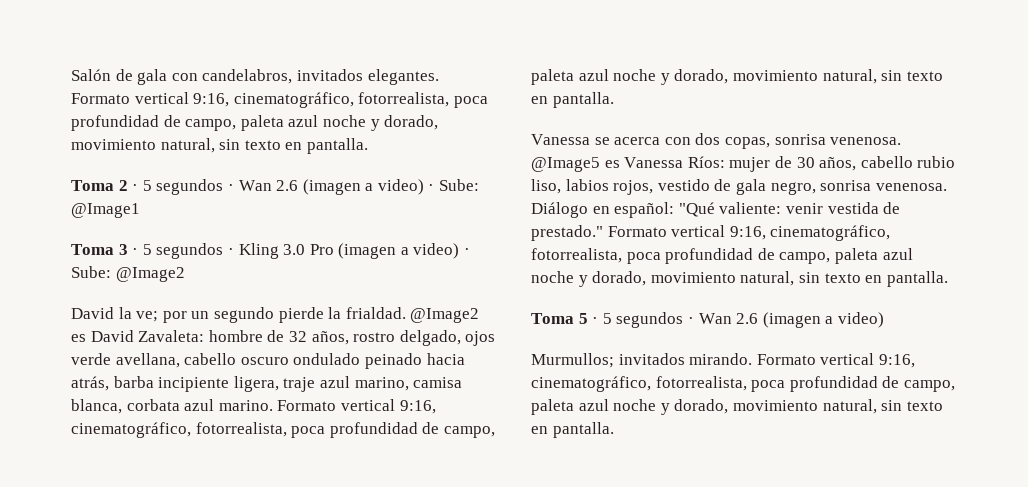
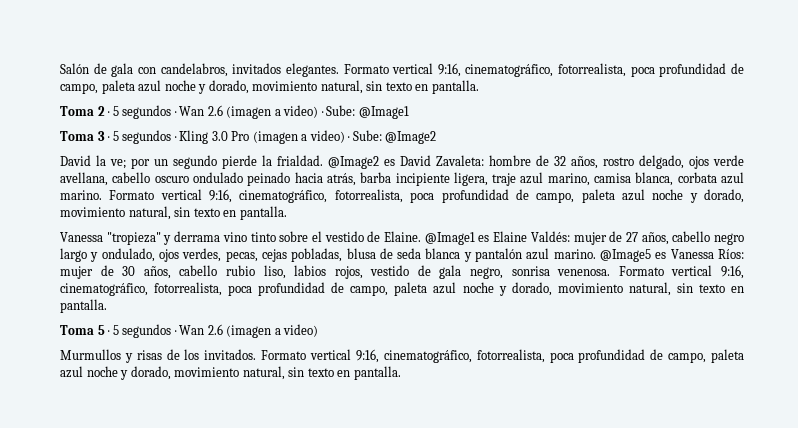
[594,133,902,149] se acerca con dos copas, sonrisa venenosa. -> [106,231,745,245] [60,248,596,262] "tropieza" y derrama vino tinto sobre el vestido de Elaine. @Image1 es Elaine Valdés: mujer de 27 años, cabello negro largo y ondulado, ojos verdes, pecas, cejas pobladas, blusa de seda blanca y pantalón azul marino.
[531,202,901,218] [531,225,603,241] Diálogo en español: "Qué valiente: venir vestida de prestado." -> (611, 272) none
[531,353,753,368] Murmullos; invitados mirando. -> [60,349,257,363] Murmullos y risas de los invitados.

